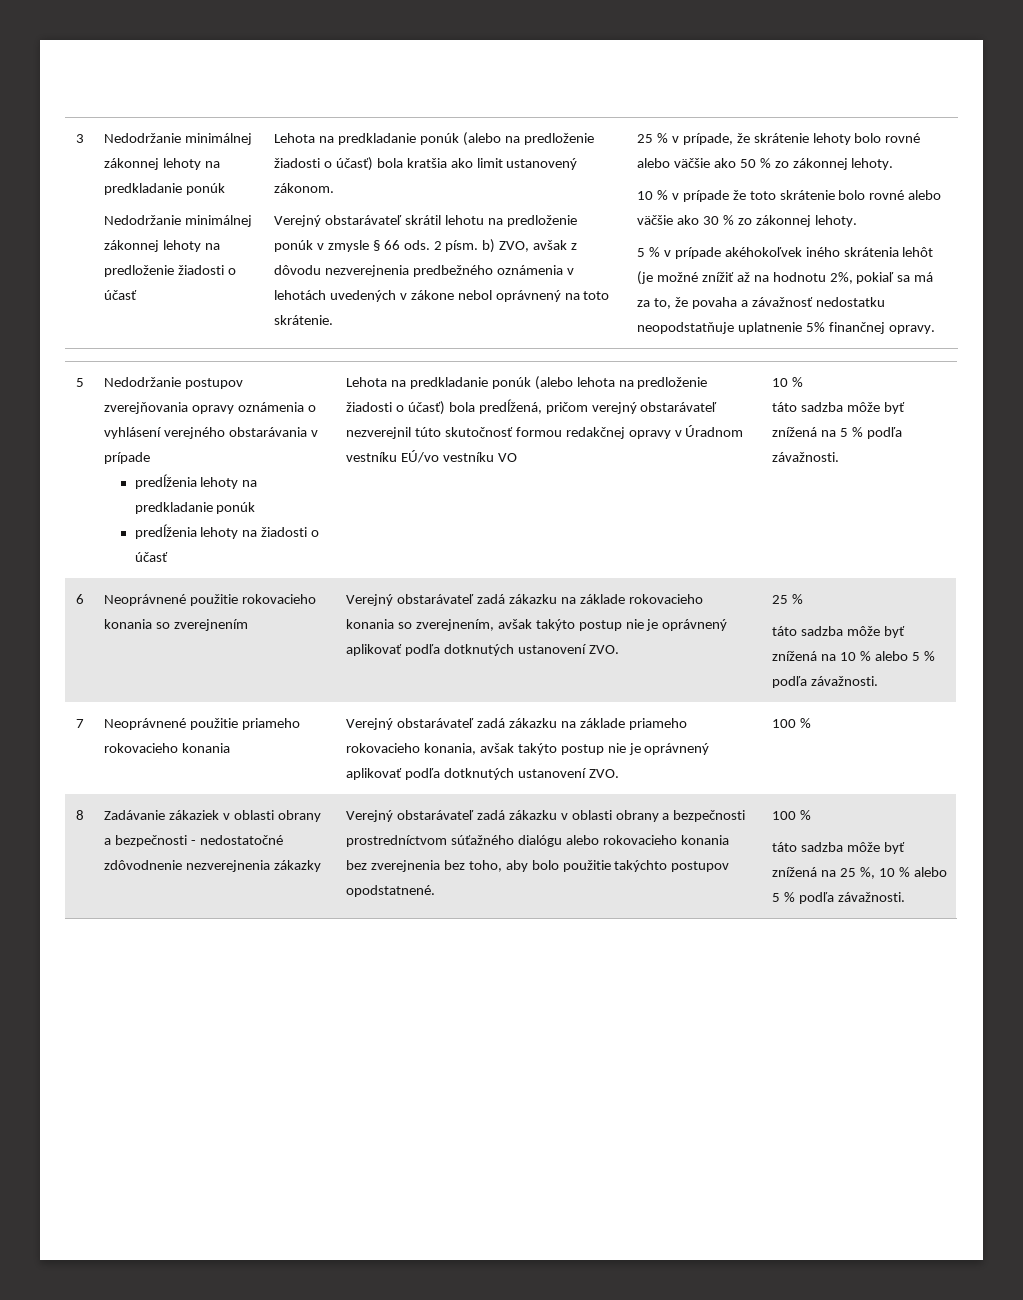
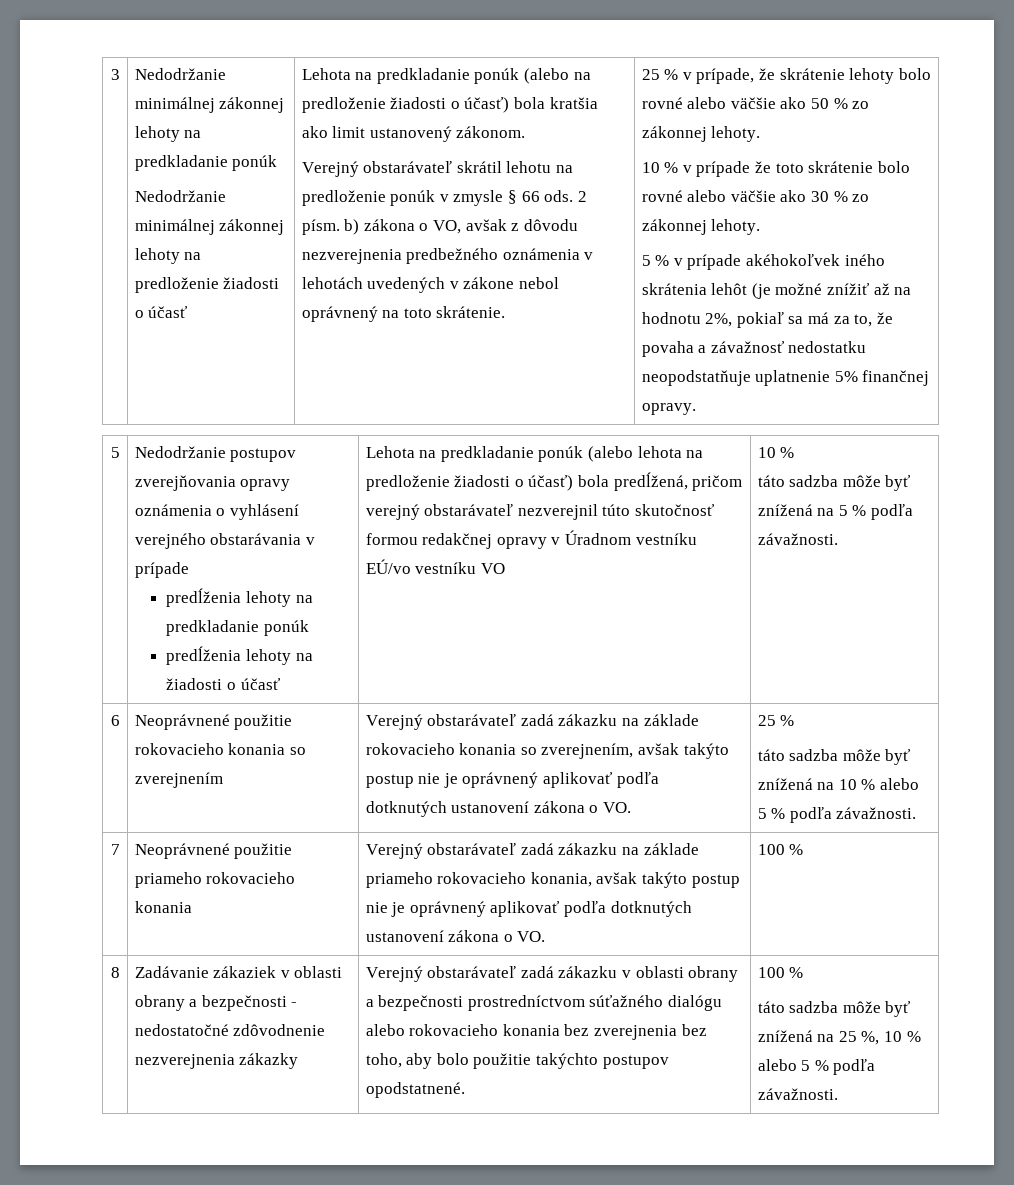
[499,241,530,252] ZVO, -> [363,219,461,234] zákona o VO,
[588,645,619,654] ZVO. -> [533,801,631,813] zákona o VO.
[588,769,619,778] ZVO. -> [448,930,546,942] zákona o VO.

